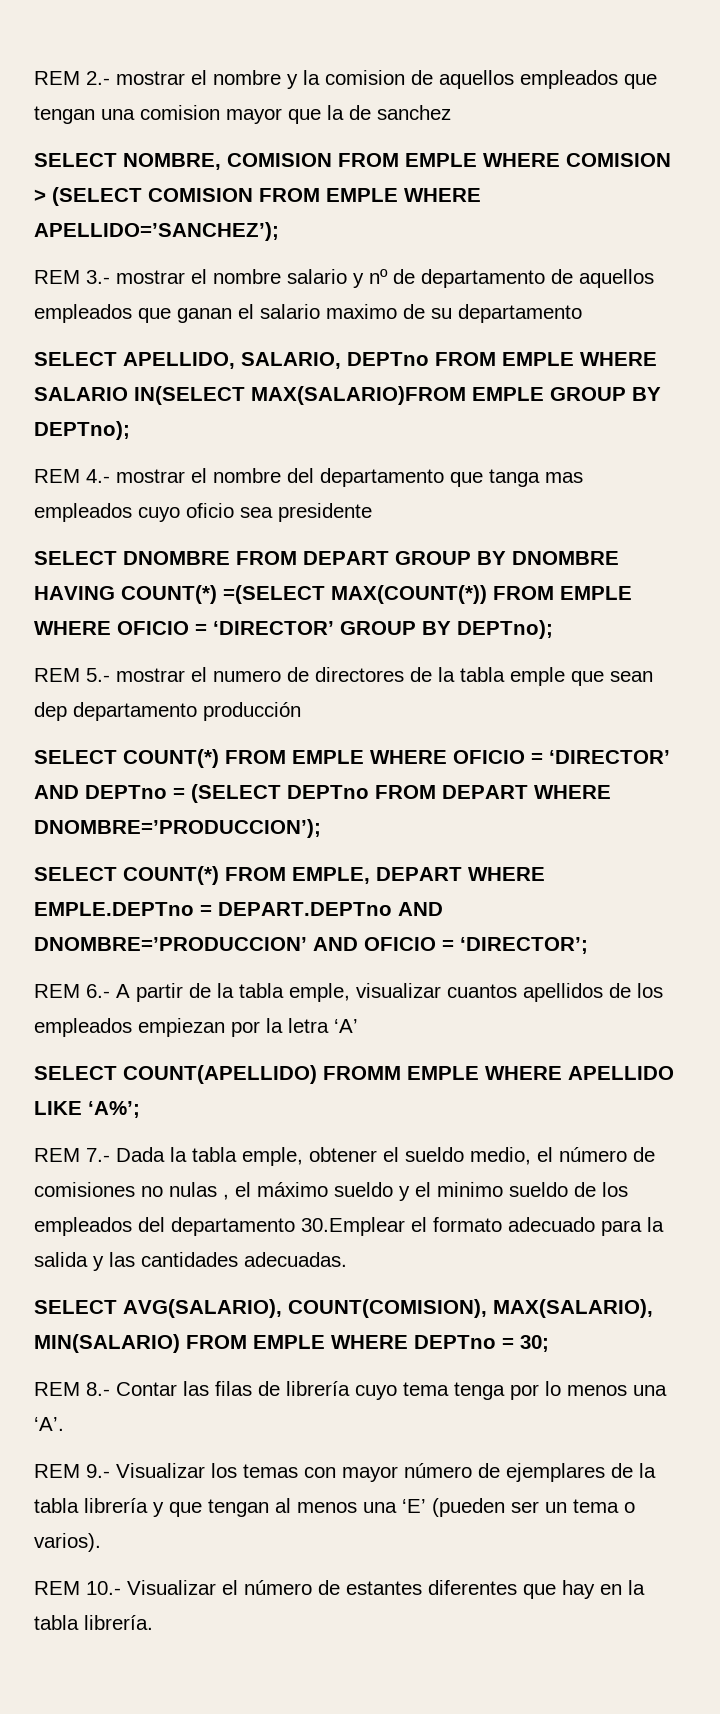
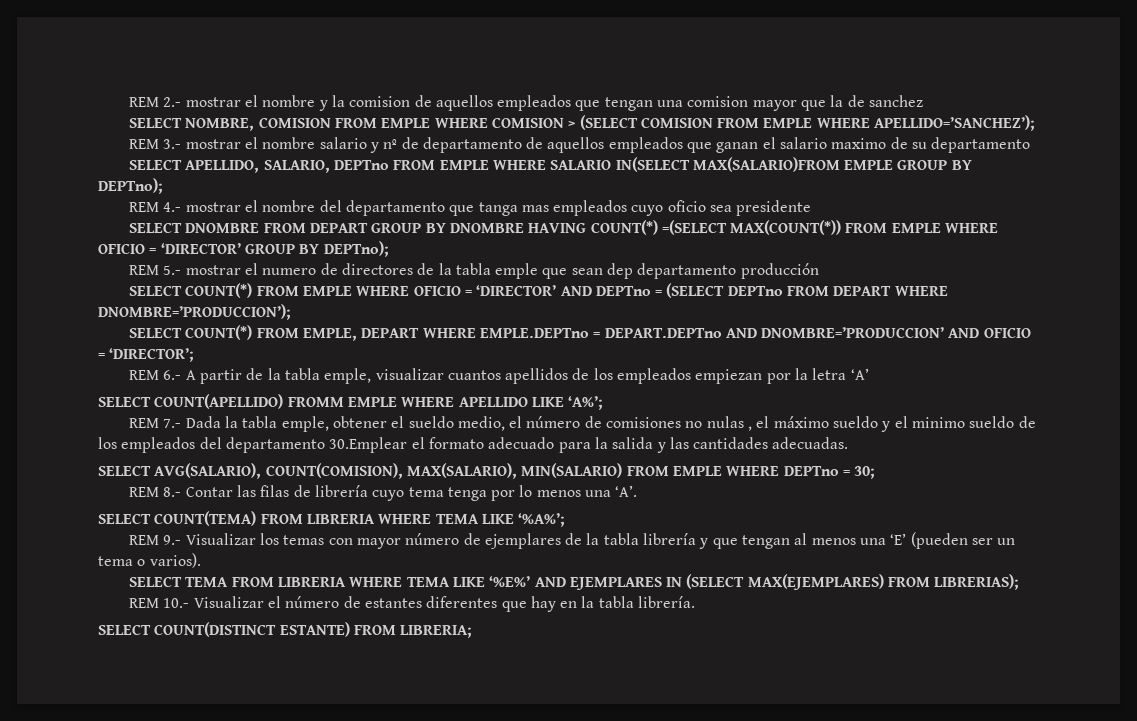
(64, 1424) none -> [98,511,566,527] // SELECT COUNT(TEMA) FROM LIBRERIA WHERE TEMA LIKE ‘%A%’;
(101, 1542) none -> [128,574,1020,590] // SELECT TEMA FROM LIBRERIA WHERE TEMA LIKE ‘%E%’ AND EJEMPLARES IN (SELECT MAX(EJEMPLARES) FROM LIBRERIAS);
(153, 1622) none -> [98,622,473,638] // SELECT COUNT(DISTINCT ESTANTE) FROM LIBRERIA;

